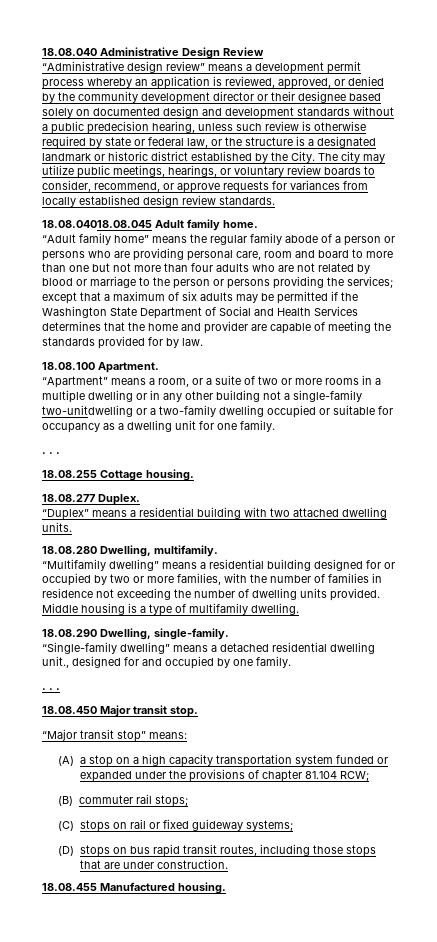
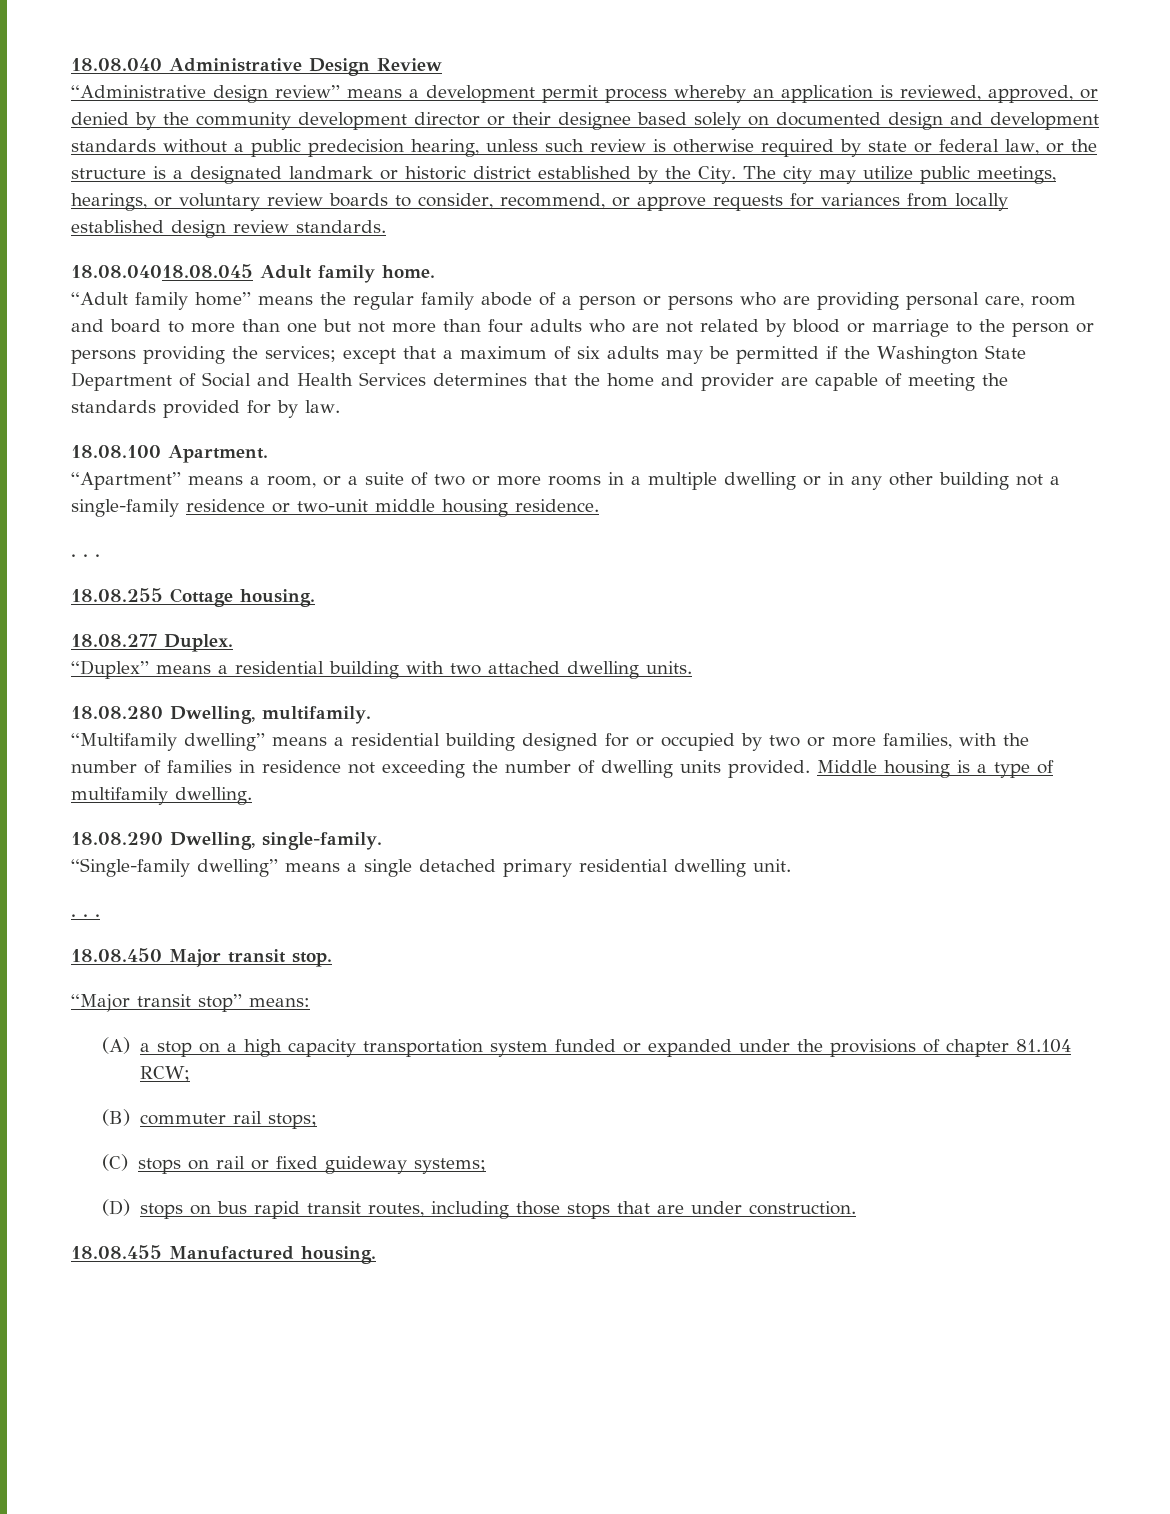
[42,405,393,418] [42,420,275,433] two-unitdwelling or a two-family dwelling occupied or suitable for occupancy as a dwelling unit for one family. -> [186,499,599,517] residence or two-unit middle housing residence.
[220,642,375,654] [42,656,291,669] detached residential dwelling unit., designed for and occupied by one family. -> [364,859,791,877] single detached primary residential dwelling unit.

